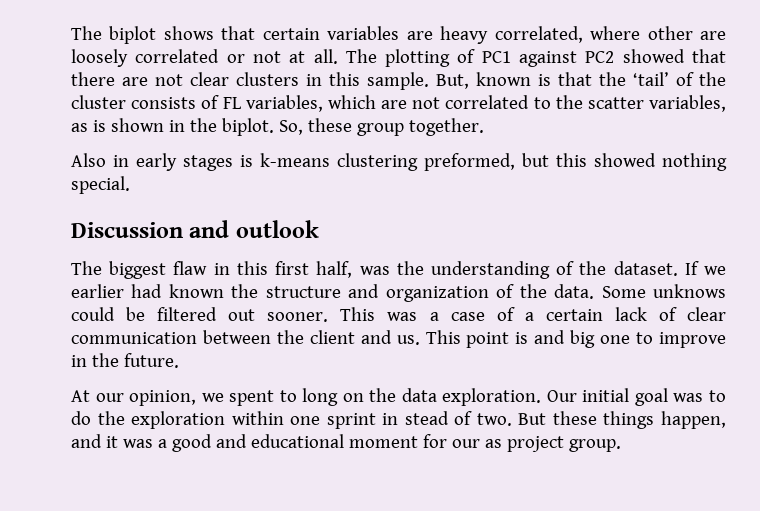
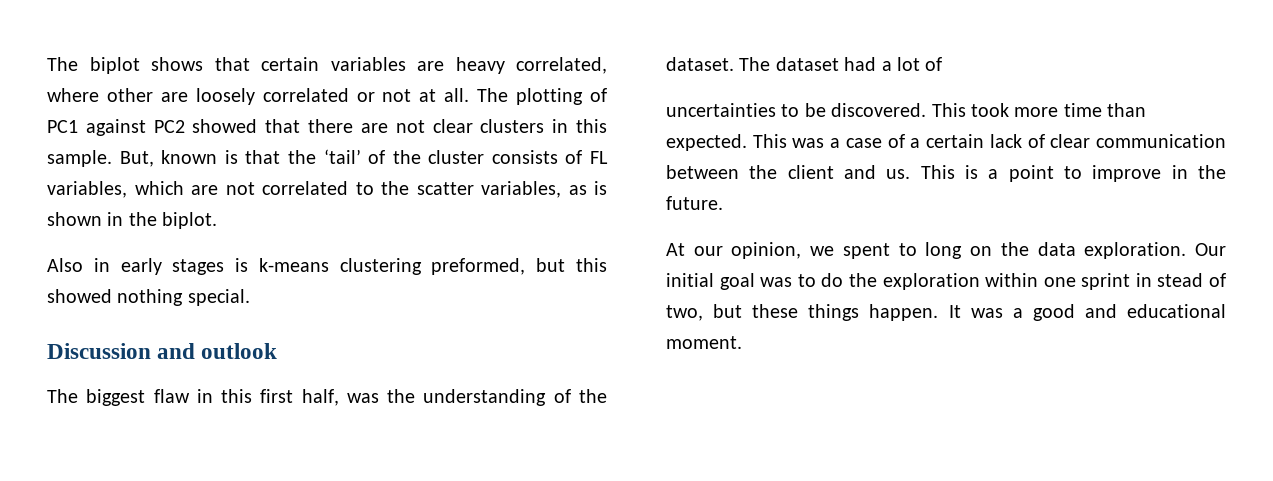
[278,118,484,136] So, these group together. -> (218, 220) none
[684,261,726,275] [71,284,726,302] [71,307,329,322] If we earlier had known the structure and organization of the data. Some unknows could be filtered out sooner. -> [739,57,943,71] [666,103,1147,117] [666,134,747,151] The dataset had a lot of // uncertainties to be discovered. This took more time than expected.
[466,330,631,348] point is and big one -> [965,165,1054,182] is a point
[476,411,727,429] [71,434,118,448] two. But these things happen, and it -> [666,304,961,321] two, but these things happen. It
[348,434,621,452] moment for our as project group. -> [666,336,742,349] moment.

